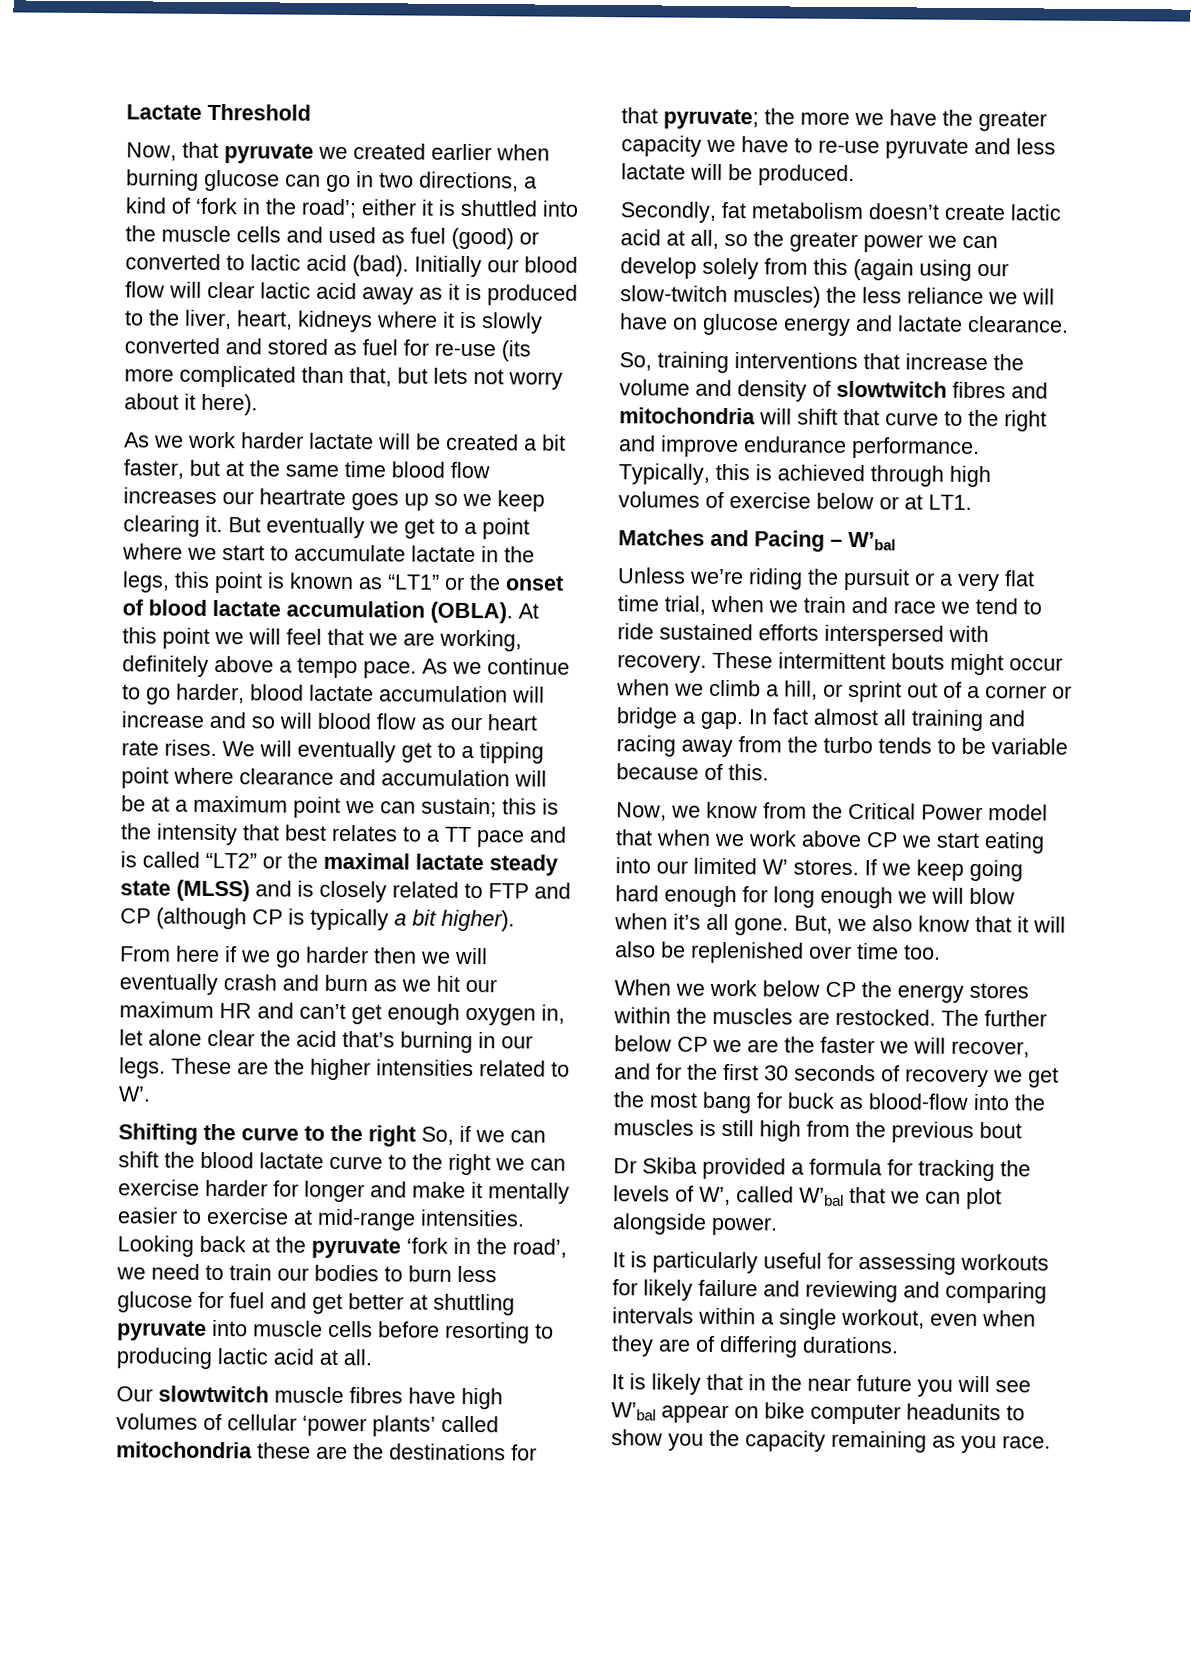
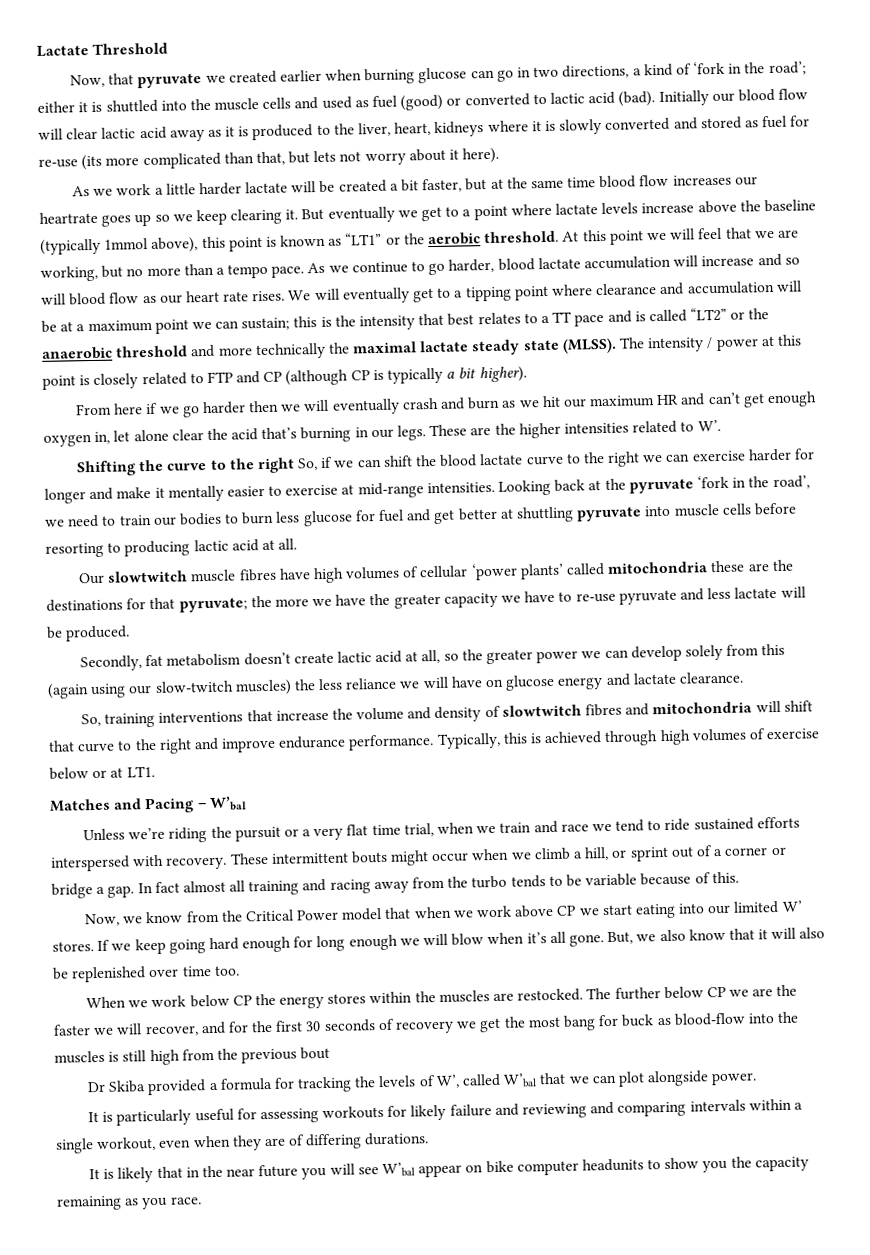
(236, 440) none -> [154,183,196,195] a little
[187,544,535,563] [122,571,170,593] we start to accumulate lactate in the legs, -> [554,199,816,215] [40,237,199,255] lactate levels increase above the baseline (typically 1mmol above),
[505,575,564,591] [122,599,513,624] onset of blood lactate accumulation (OBLA). -> [428,230,560,246] aerobic threshold.
[122,655,274,677] definitely above -> [101,263,214,278] but no more than
[323,852,558,876] [120,879,292,902] maximal lactate steady state (MLSS) and -> [42,334,802,360] [42,375,76,390] anaerobic threshold and more technically the maximal lactate steady state (MLSS). The intensity / power at this point

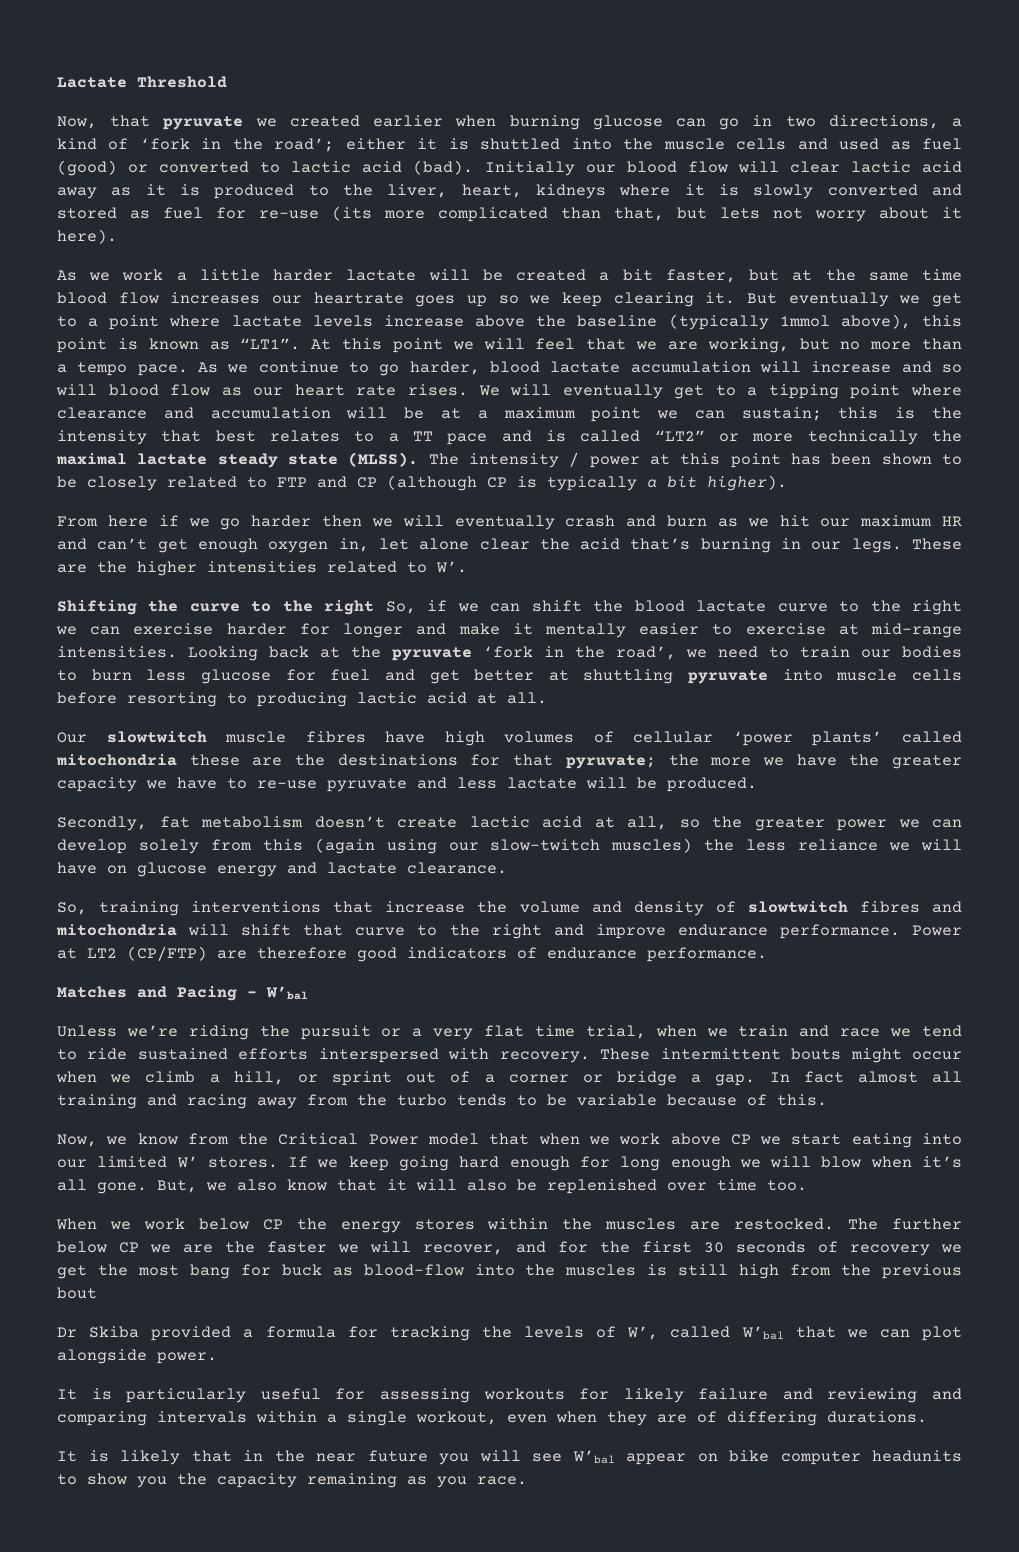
[345,230,560,246] “LT1” or the aerobic threshold. -> [240,338,301,350] “LT1”.
[748,308,770,320] [42,344,216,360] the anaerobic threshold and -> (739, 437) none
[79,375,91,386] is -> [791,453,963,465] [57,476,77,488] has been shown to be
[436,728,821,749] [49,765,155,780] Typically, this is achieved through high volumes of exercise below or at LT1. -> [912,925,962,936] [57,946,767,962] Power at LT2 (CP/FTP) are therefore good indicators of endurance performance.

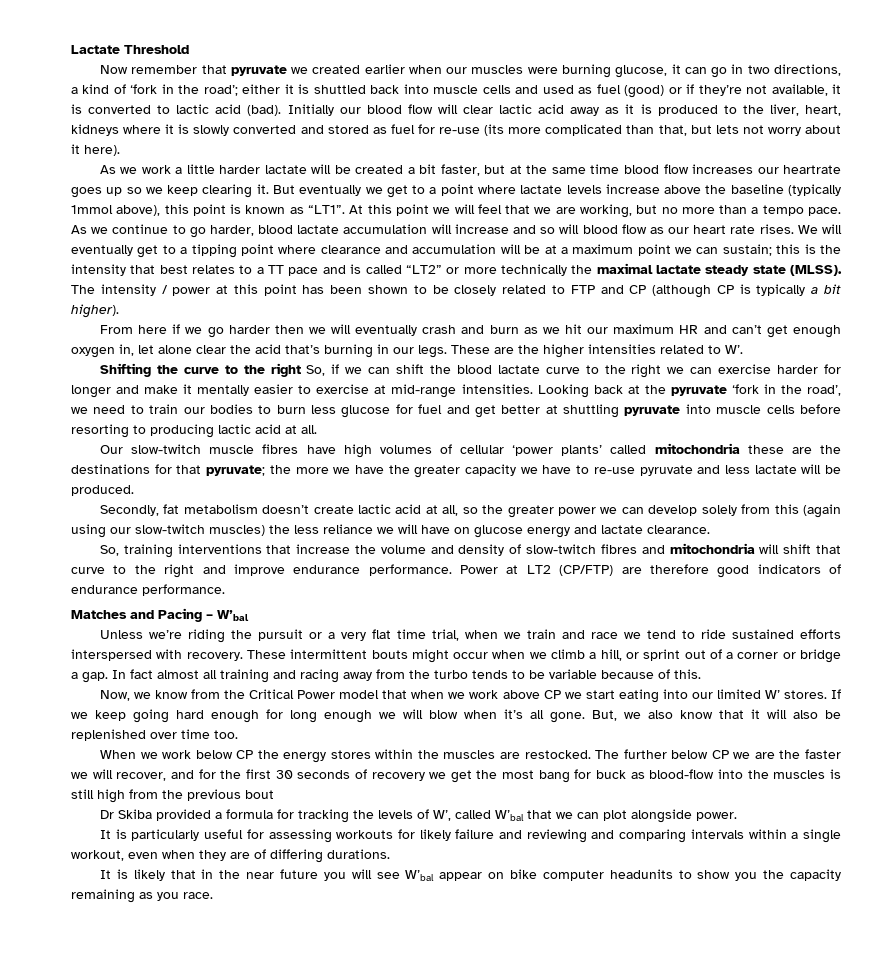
[57,116,97,129] Now, -> [99,65,198,74] Now remember
[509,115,663,130] burning glucose -> [446,64,681,78] our muscles were burning glucose, it
[571,138,654,150] into the -> [370,84,429,94] back into
(149, 168) none -> [686,84,842,96] [71,104,82,114] if they’re not available, it is
[106,731,207,743] slowtwitch -> [131,444,202,454] slow-twitch
[747,901,848,913] slowtwitch -> [526,544,597,554] slow-twitch

